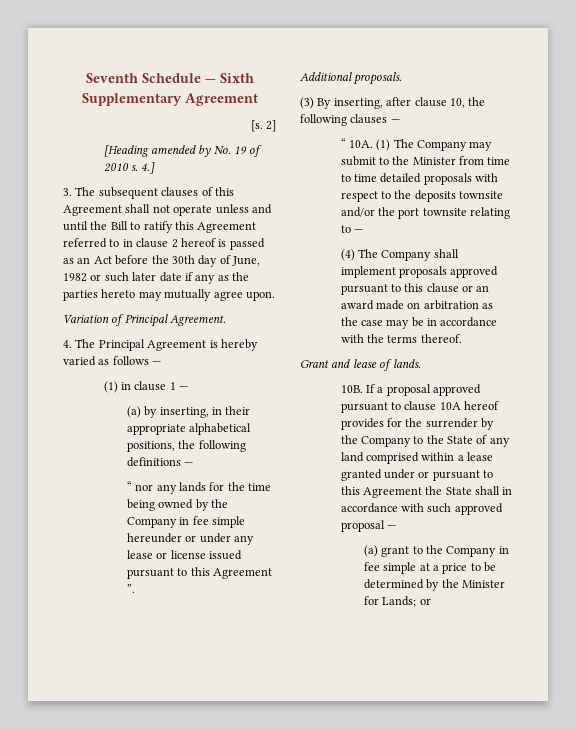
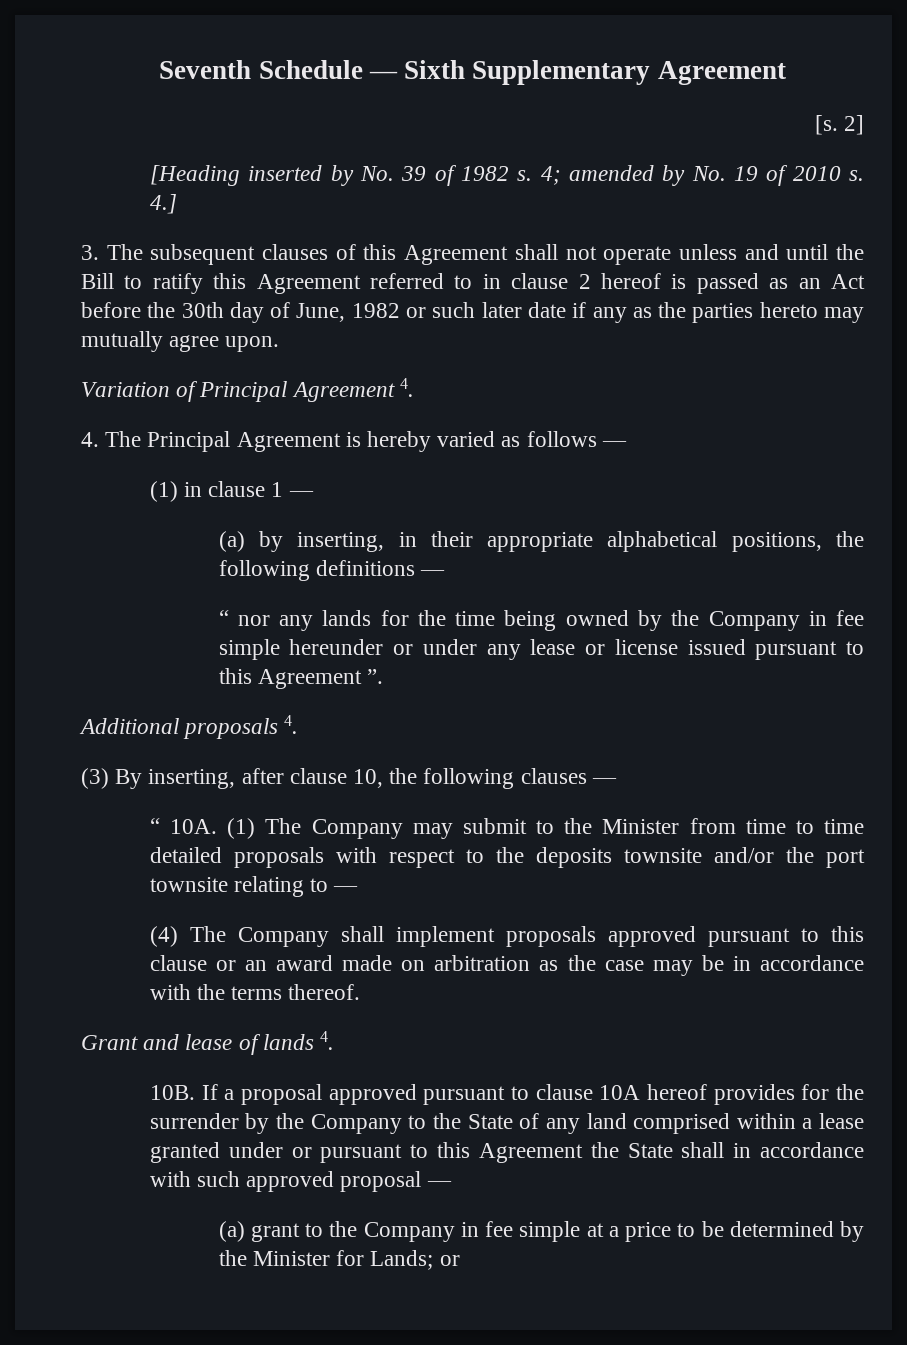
(149, 151) none -> [248,165,561,186] inserted by No. 39 of 1982 s. 4;
[170,315,227,326] Agreement. -> [291,378,414,402] Agreement 4.
[353,72,403,85] proposals. -> [183,715,299,739] proposals 4.
[392,359,421,368] lands. -> [262,1031,335,1050] lands 4.

